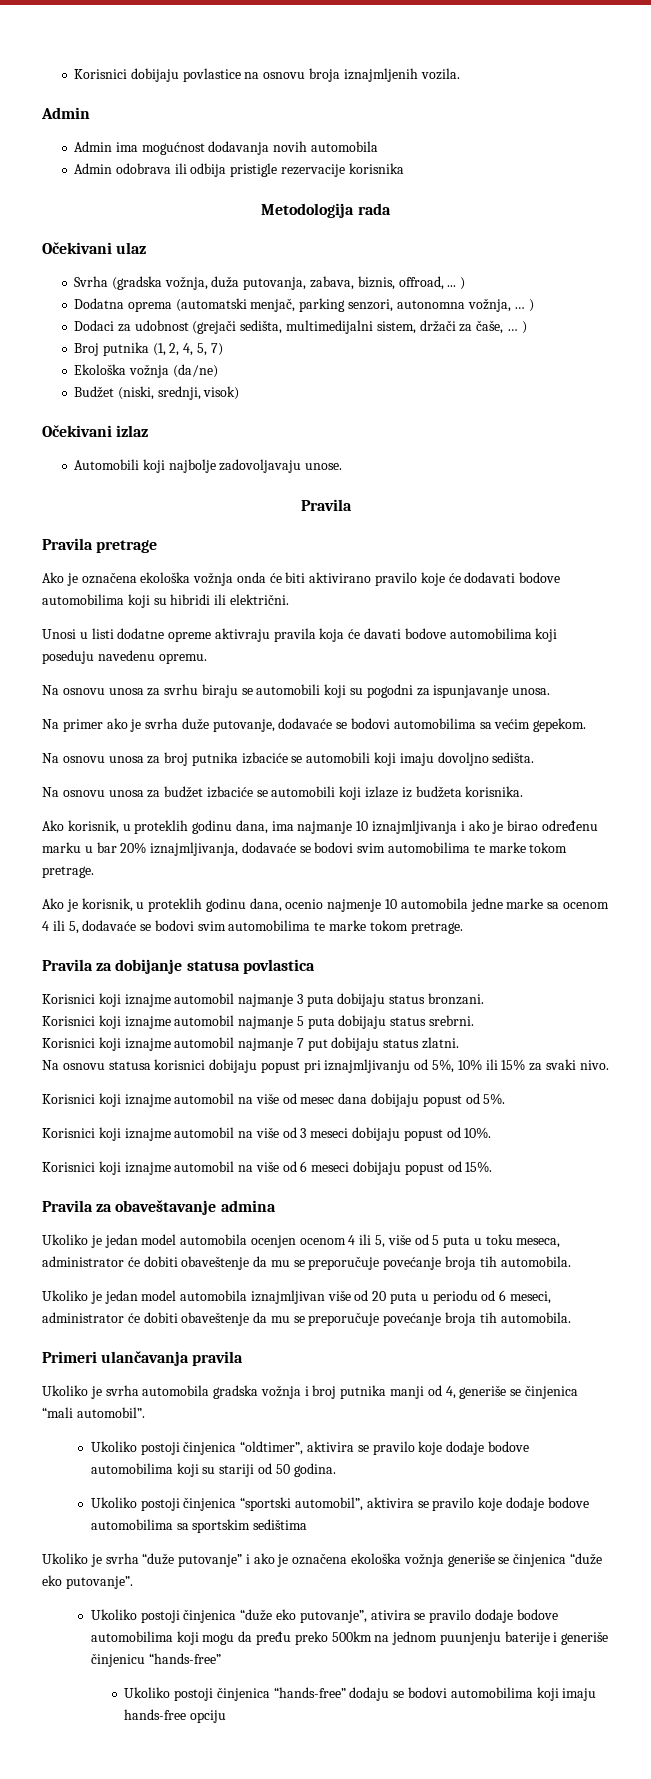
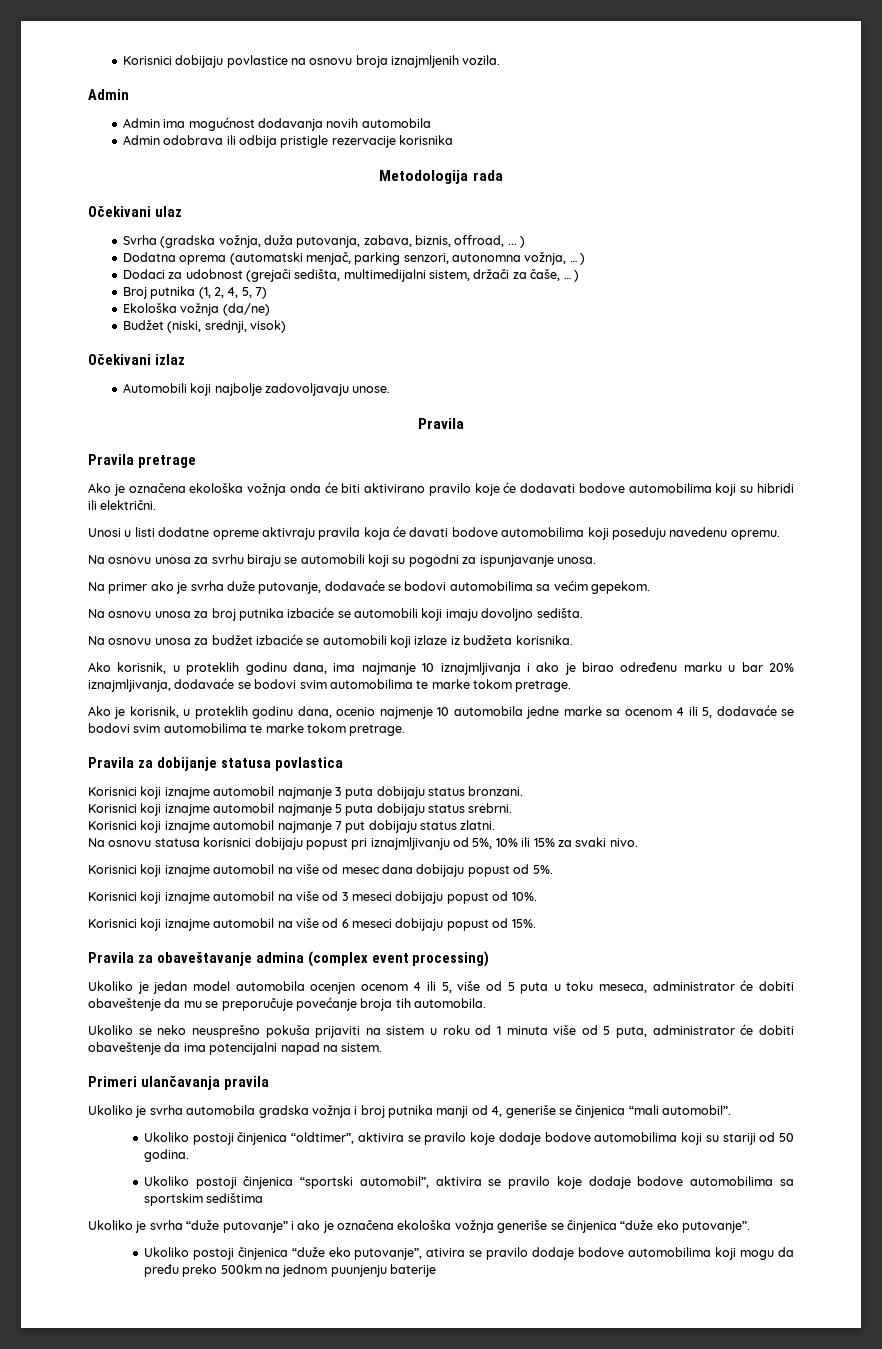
(276, 1206) none -> [307,951,490,967] (complex event processing)
[90,1290,551,1304] [42,1312,571,1326] je jedan model automobila iznajmljivan više od 20 puta u periodu od 6 meseci, administrator će dobiti obaveštenje da mu se preporučuje povećanje broja tih automobila. -> [138,1024,795,1038] [88,1042,383,1055] se neko neusprešno pokuša prijaviti na sistem u roku od 1 minuta više od 5 puta, administrator će dobiti obaveštenje da ima potencijalni napad na sistem.
[553,1631,609,1645] [90,1653,221,1667] [124,1687,597,1701] [124,1709,227,1723] i generiše činjenicu “hands-free” // Ukoliko postoji činjenica “hands-free” dodaju se bodovi automobilima koji imaju hands-free opciju -> (437, 1270) none

